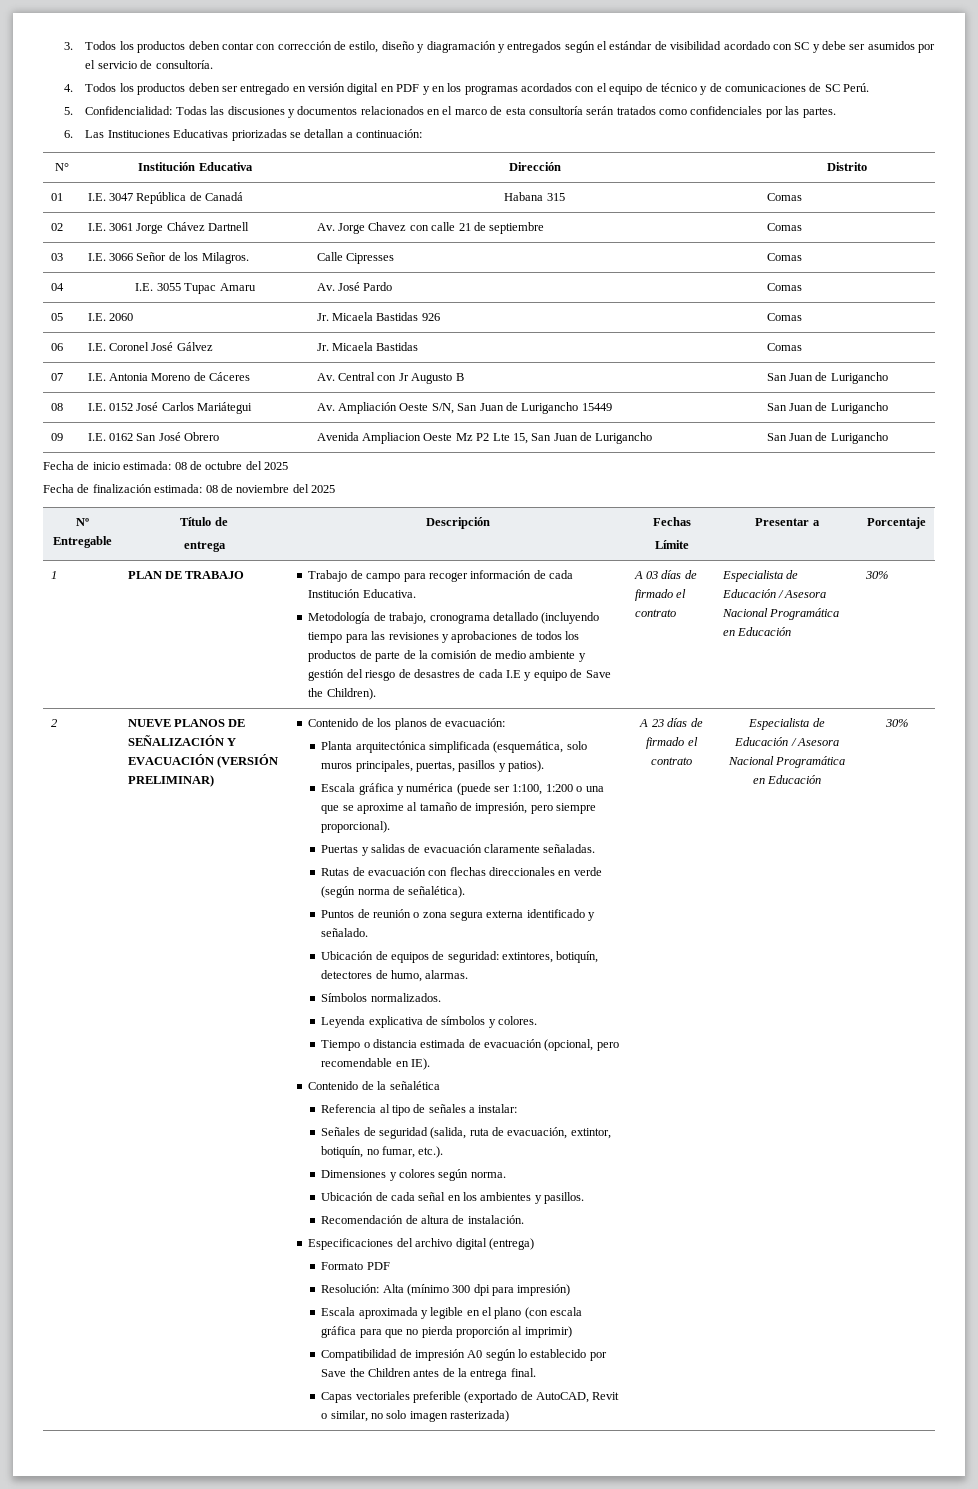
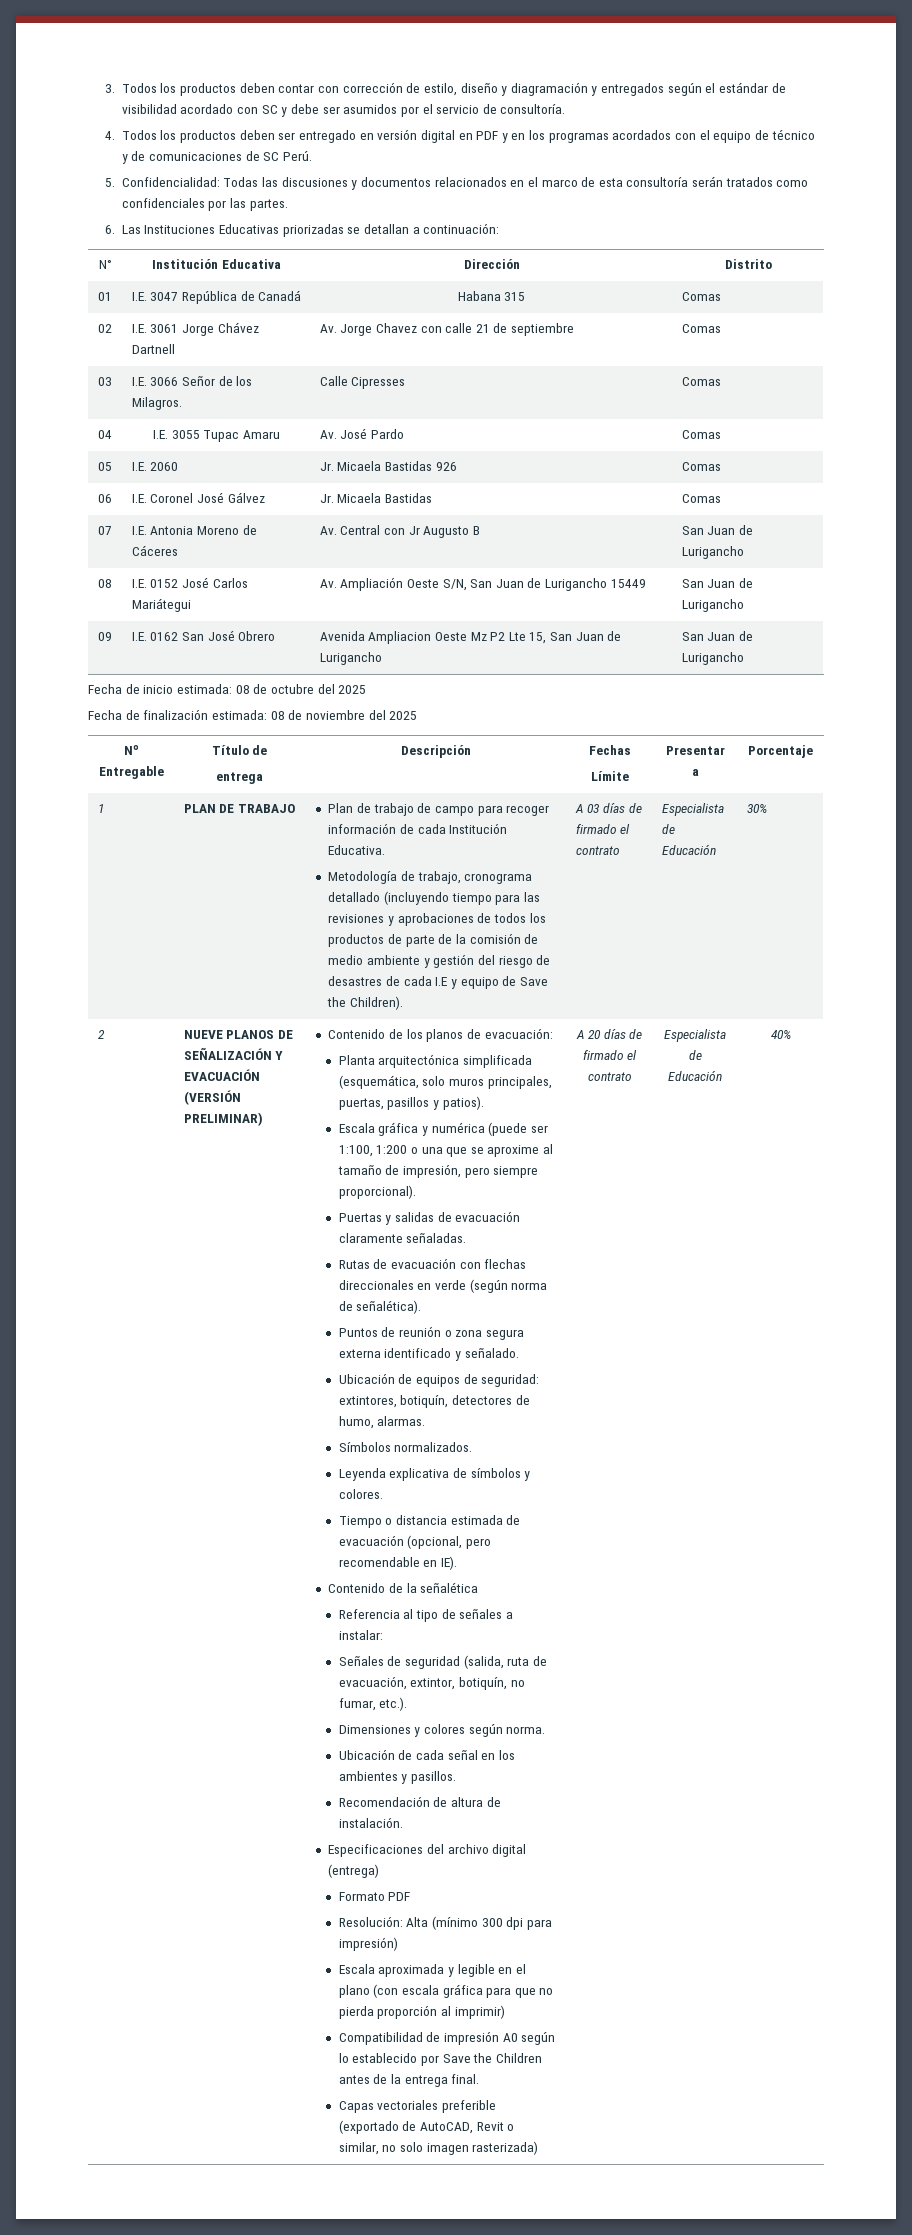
[308,570,348,582] Trabajo -> [328,803,414,816] Plan de trabajo
[778,590,827,598] [721,608,840,620] [722,627,792,636] / Asesora Nacional Programática en Educación -> (716, 849) none
[651,718,703,727] [646,737,698,749] [651,757,692,765] [748,718,825,730] [734,737,839,746] [727,756,846,768] [752,775,822,784] [884,719,908,727] 23 días de firmado el contrato | Especialista de Educación / Asesora Nacional Programática en Educación | 30% -> [588,1029,643,1039] [582,1050,638,1060] [587,1072,632,1081] [664,1029,726,1042] [688,1050,702,1060] [668,1070,722,1081] [770,1030,791,1039] 20 días de firmado el contrato | Especialista de Educación | 40%

